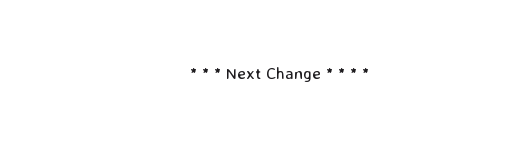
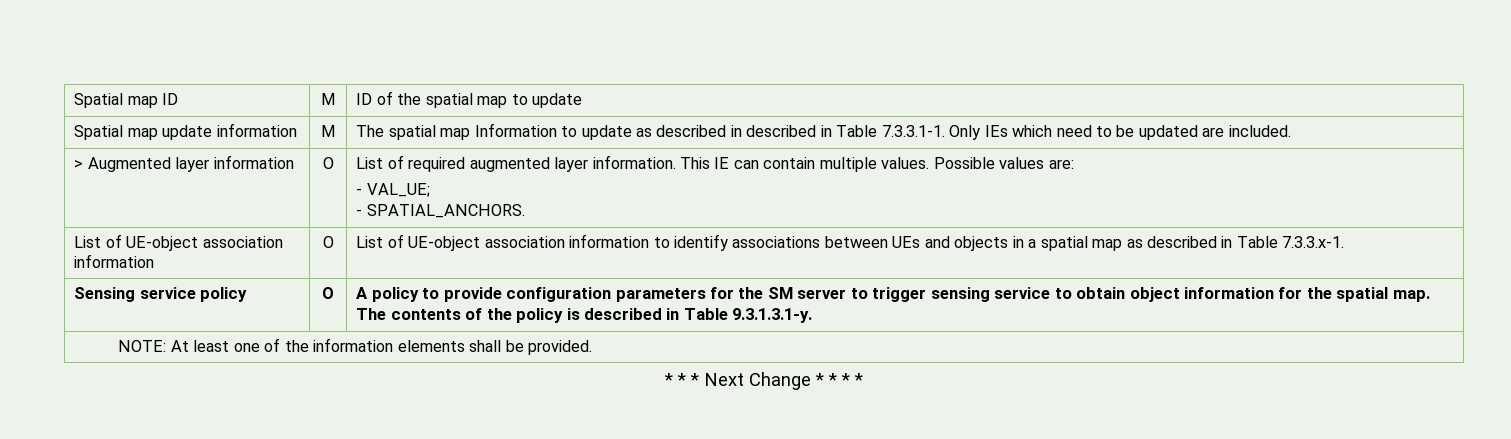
(189, 73) none -> [74,93,179,108] [320,93,336,105] [356,91,583,108] [74,123,297,140] [320,125,336,137] [356,123,1291,140] [74,155,294,172] [322,157,334,169] [356,155,1074,172] [356,183,430,197] [356,204,525,218] [74,234,283,251] [74,254,155,268] [322,236,334,248] [356,234,1345,251] [74,287,248,302] [322,287,334,299] [356,287,1430,302] [356,308,813,323] [118,338,592,355] Spatial map ID | M | ID of the spatial map to update // Spatial map update information | M | The spatial map Information to update as described in described in Table 7.3.3.1-1. Only IEs which need to be updated are included. // > Augmented layer information | O | List of required augmented layer information. This IE can contain multiple values. Possible values are: // - VAL_UE; // - SPATIAL_ANCHORS. // List of UE-object association information | O | List of UE-object association information to identify associations between UEs and objects in a spatial map as described in Table 7.3.3.x-1. // Sensing service policy | O | A policy to provide configuration parameters for the SM server to trigger sensing service to obtain object information for the spatial map. The contents of the policy is described in Table 9.3.1.3.1-y. // NOTE: At least one of the information elements shall be provided. //

